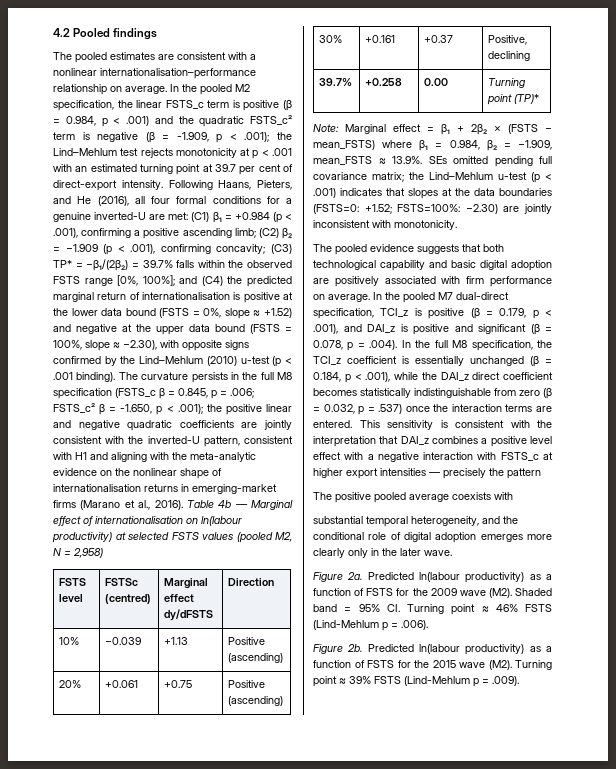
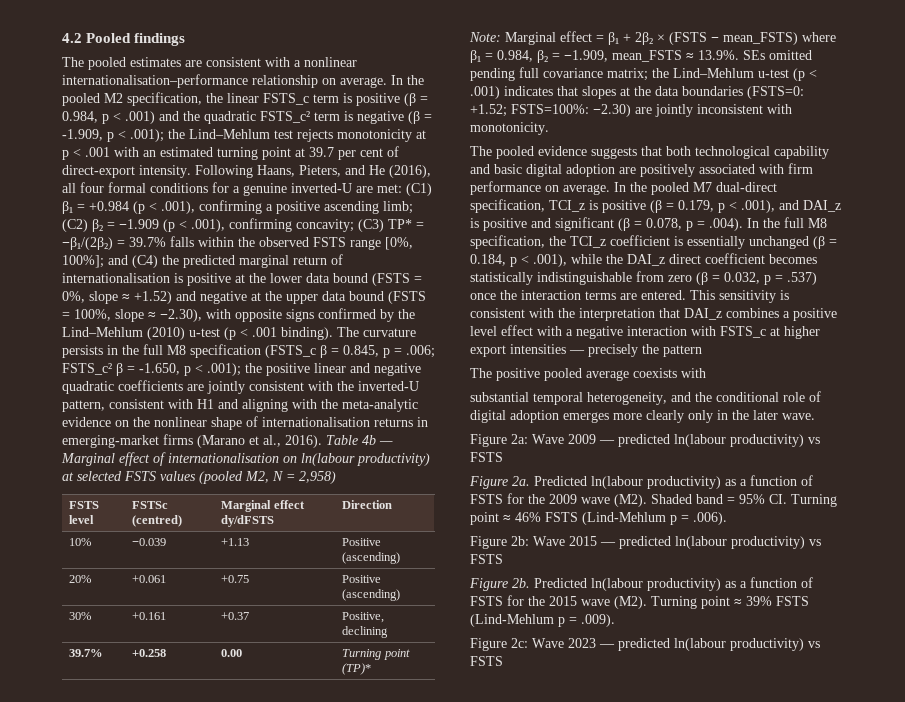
(452, 553) none -> [470,434,820,447] [470,452,503,462] // Figure 2a: Wave 2009 — predicted ln(labour productivity) vs FSTS
(428, 625) none -> [470,536,821,549] [470,554,503,564] // Figure 2b: Wave 2015 — predicted ln(labour productivity) vs FSTS
(519, 681) none -> [470,638,820,651] [470,656,503,666] // Figure 2c: Wave 2023 — predicted ln(labour productivity) vs FSTS

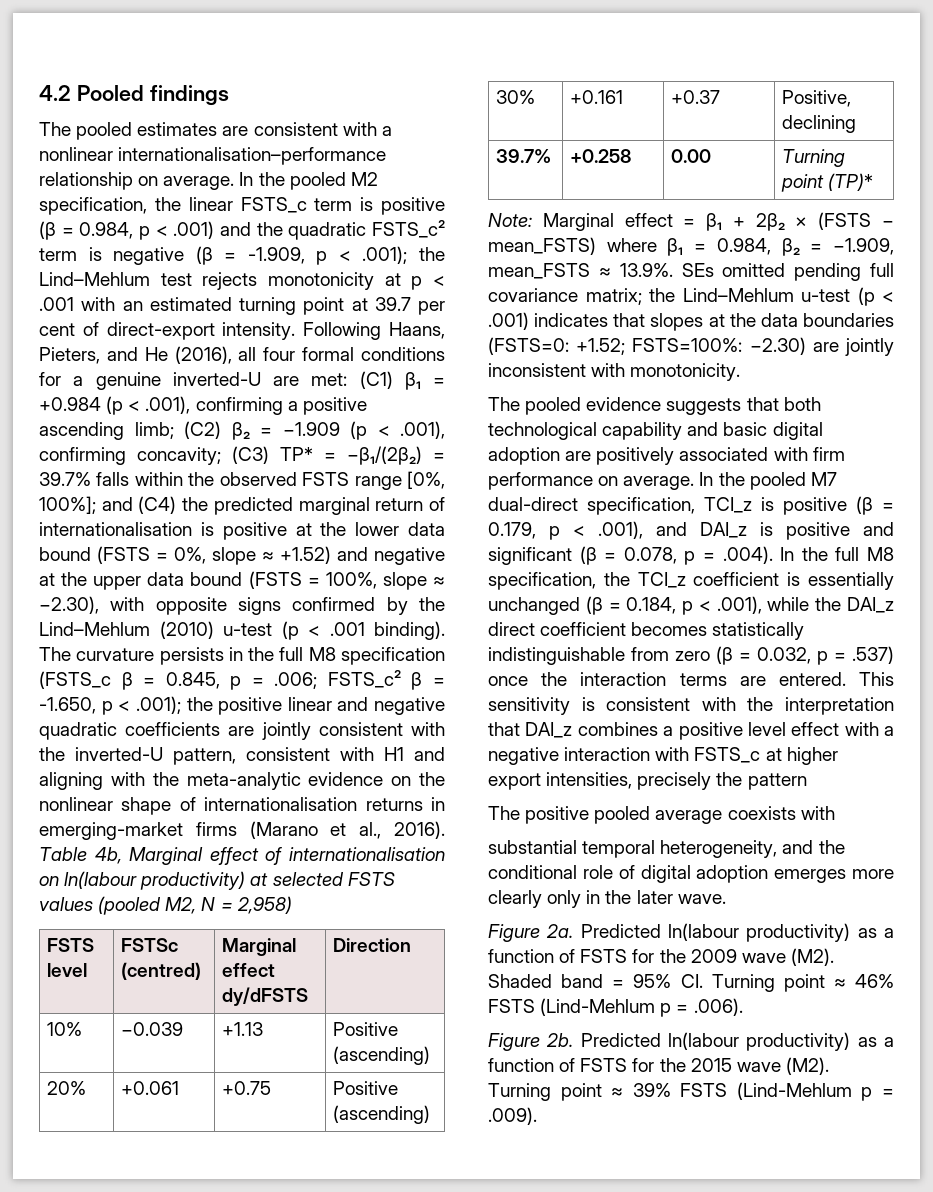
[362,435,393,445] 4b — -> [94,847,122,864] 4b,
[510,344,585,354] intensities — -> [546,772,633,789] intensities,
[470,434,820,447] [470,452,503,462] // Figure 2a: Wave 2009 — predicted ln(labour productivity) vs FSTS -> (726, 899) none
[470,536,821,549] [470,554,503,564] // Figure 2b: Wave 2015 — predicted ln(labour productivity) vs FSTS -> (743, 1007) none
[470,638,820,651] [470,656,503,666] // Figure 2c: Wave 2023 — predicted ln(labour productivity) vs FSTS -> (537, 1116) none

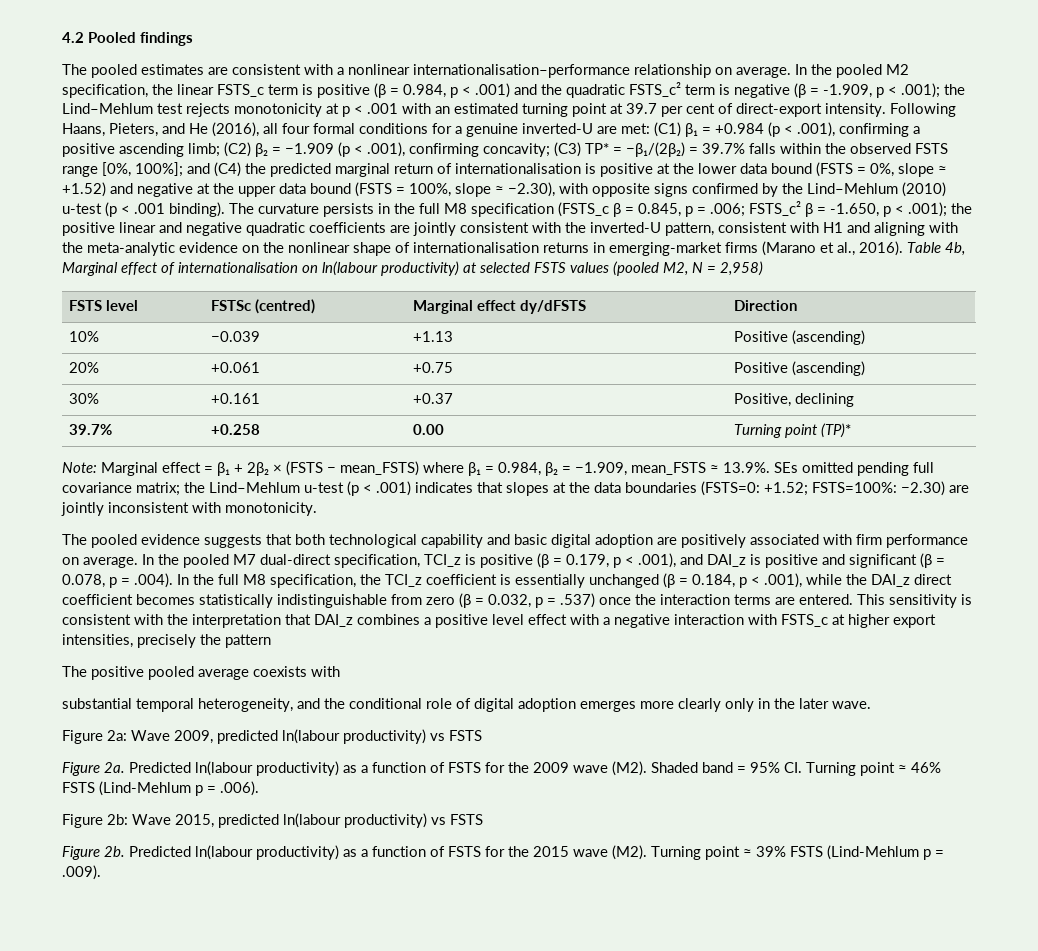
(726, 899) none -> [62,729,482,744] // Figure 2a: Wave 2009, predicted ln(labour productivity) vs FSTS
(743, 1007) none -> [62,813,483,828] // Figure 2b: Wave 2015, predicted ln(labour productivity) vs FSTS

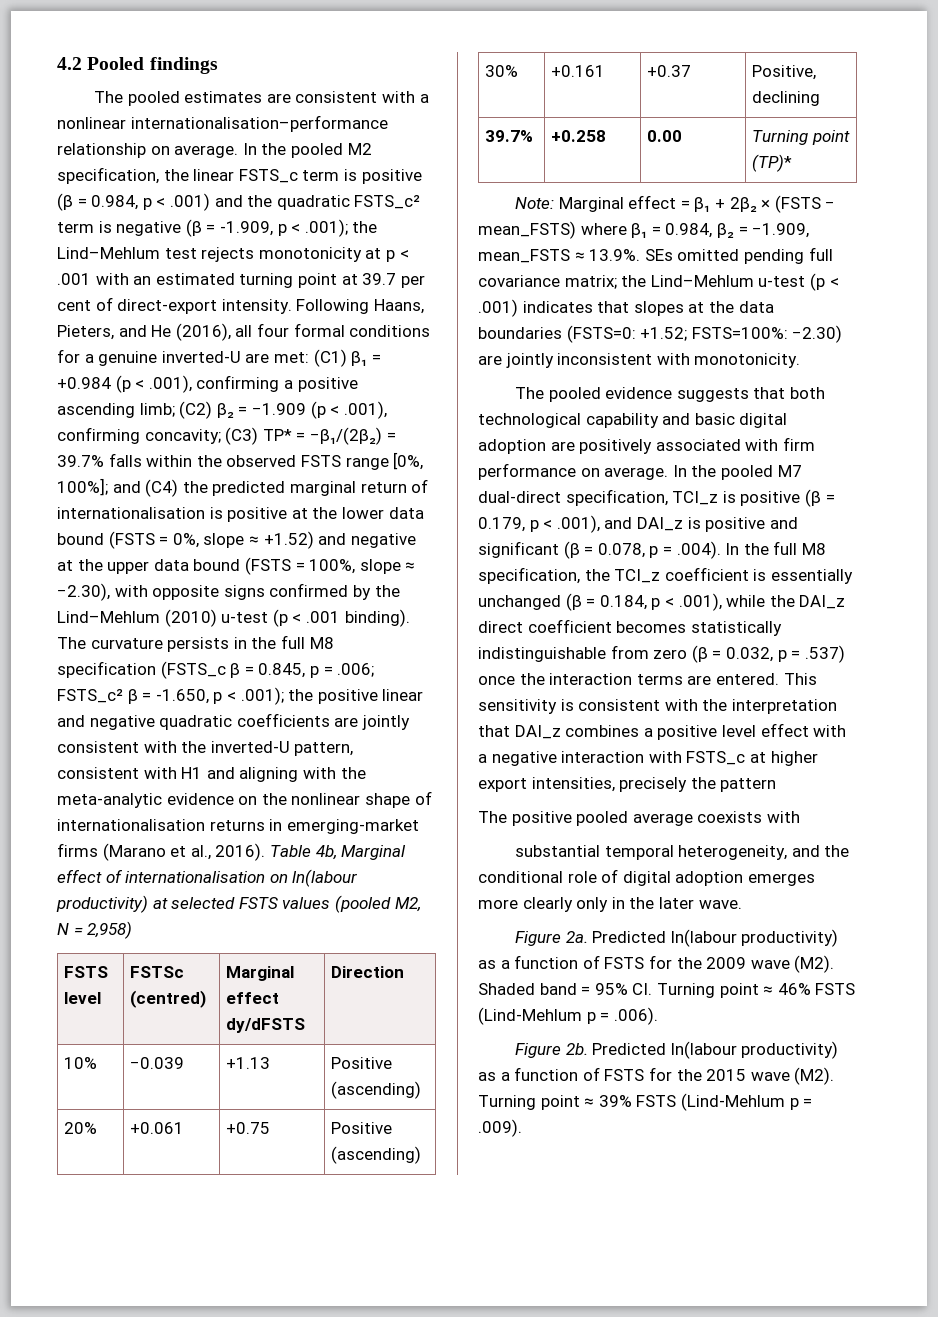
[62,729,482,744] // Figure 2a: Wave 2009, predicted ln(labour productivity) vs FSTS -> (742, 904) none
[62,813,483,828] // Figure 2b: Wave 2015, predicted ln(labour productivity) vs FSTS -> (658, 1016) none

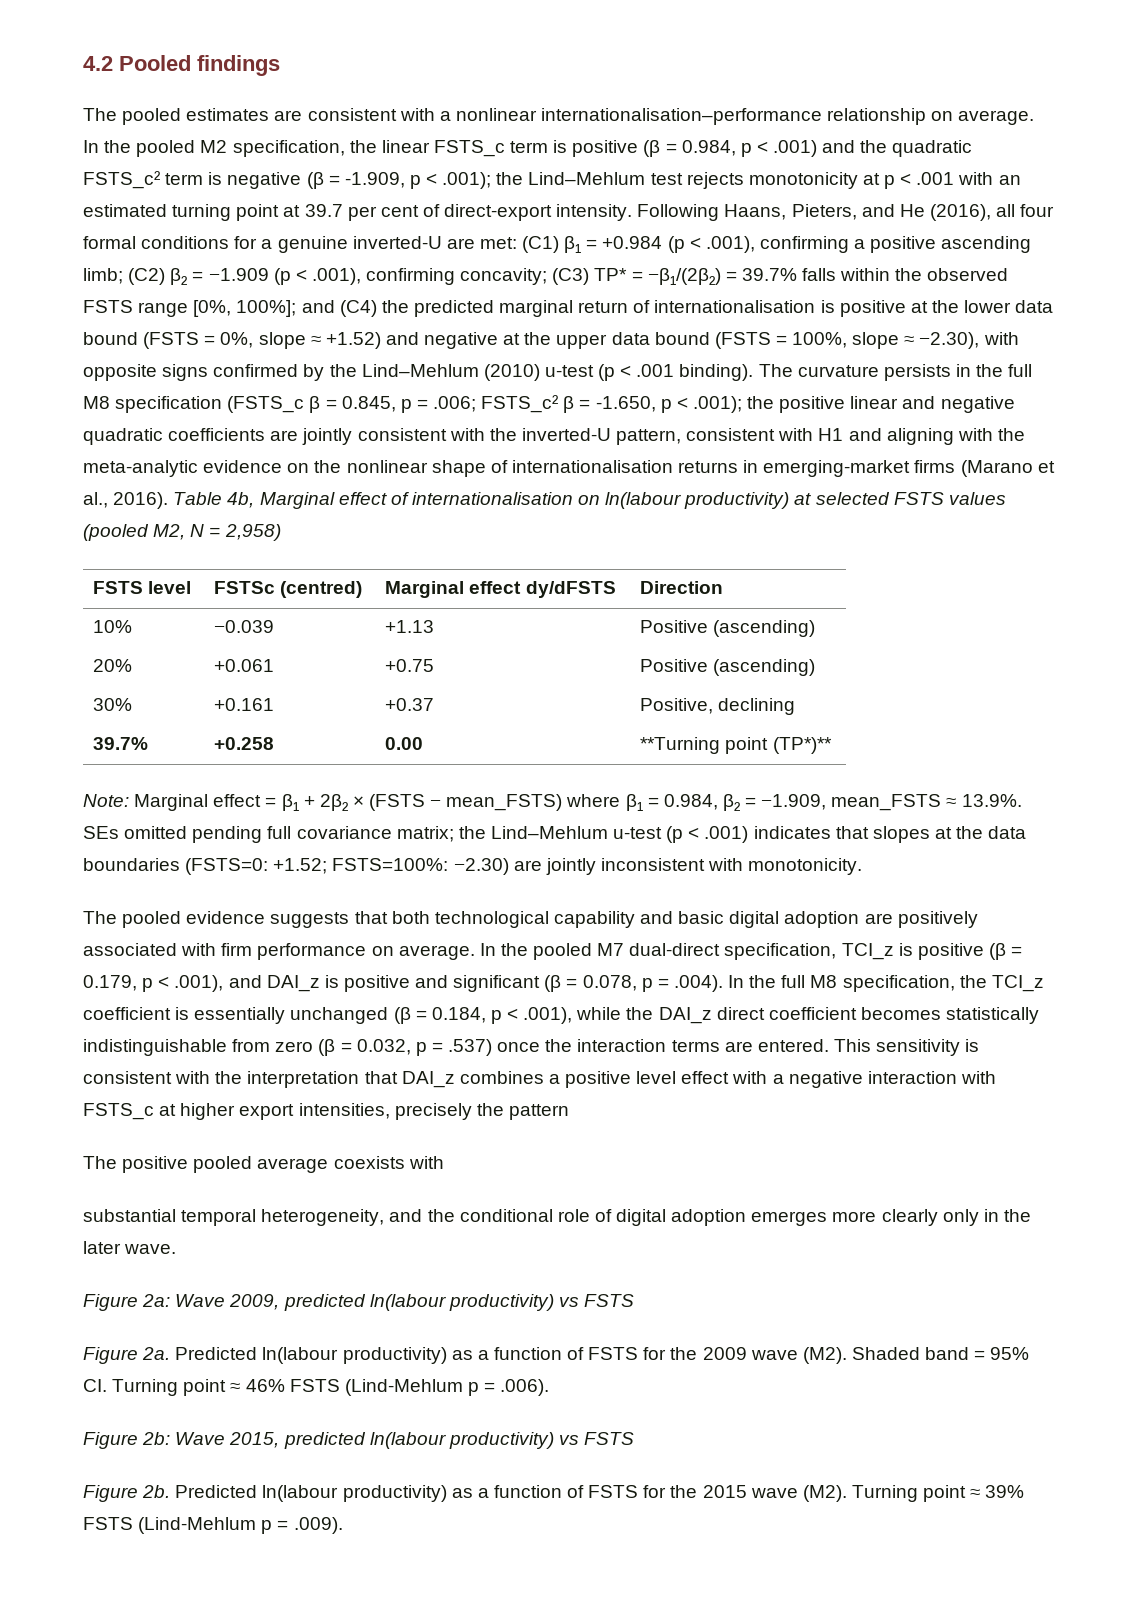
[751,130,850,145] [751,154,792,172] Turning point (TP)* -> [640,737,832,754] **Turning point (TP*)**
(742, 904) none -> [83,1294,635,1311] // Figure 2a: Wave 2009, predicted ln(labour productivity) vs FSTS
(658, 1016) none -> [83,1432,635,1449] // Figure 2b: Wave 2015, predicted ln(labour productivity) vs FSTS

